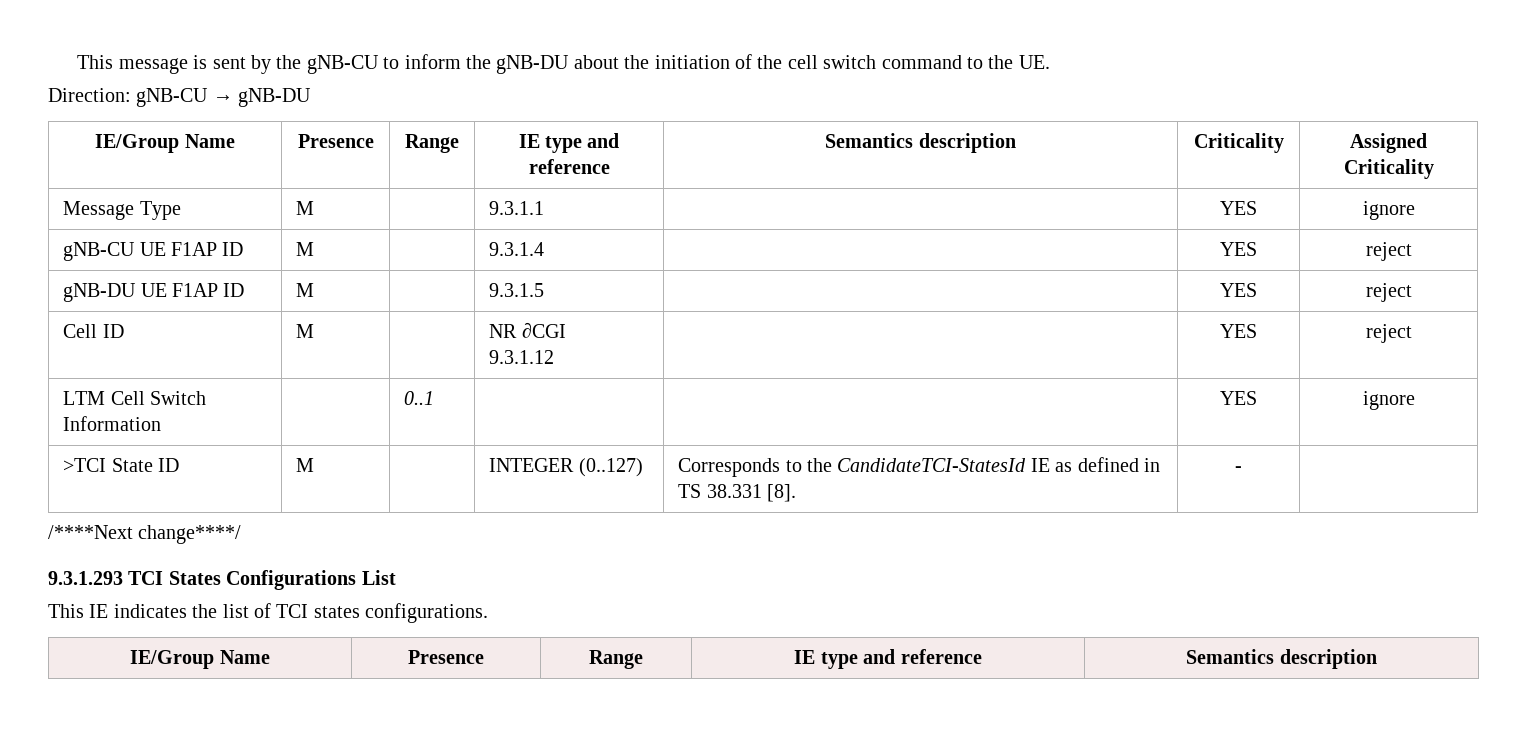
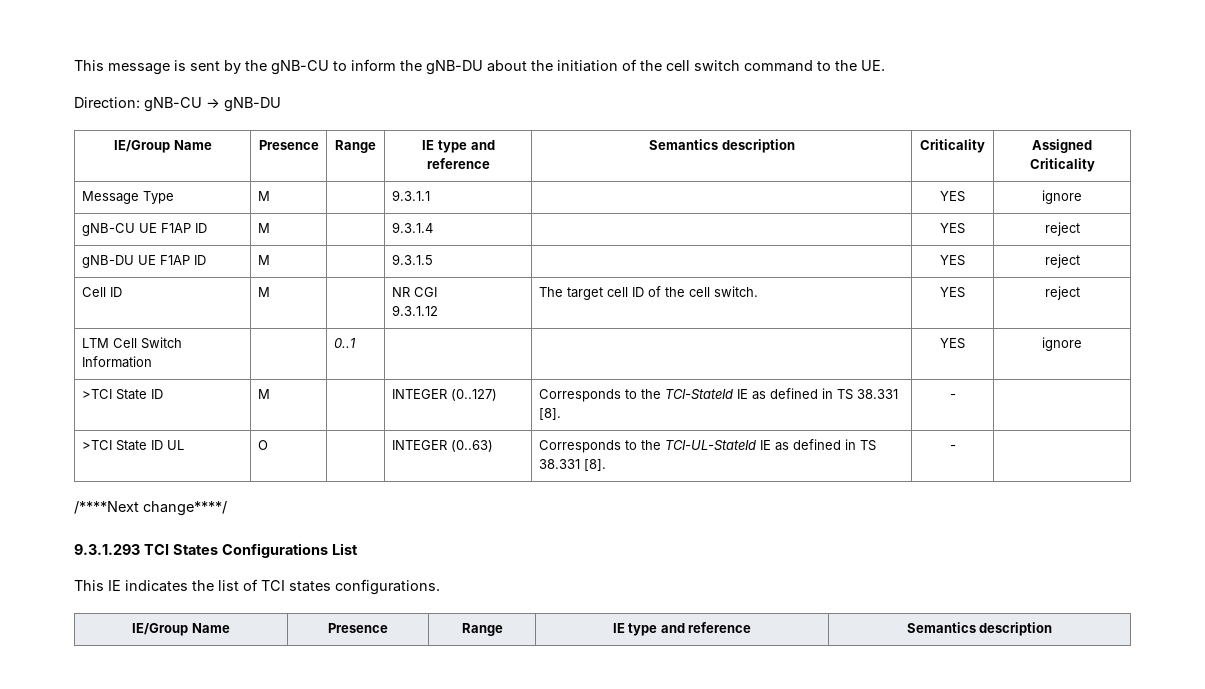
[521,322,566,338] ∂CGI -> [413,287,437,297] CGI
(555, 357) none -> [538,286,758,300] The target cell ID of the cell switch.
[837,458,1027,472] CandidateTCI-StatesId -> [664,388,898,400] [538,408,561,420] [949,394,956,399] [81,440,184,451] [257,440,268,450] [391,440,493,452] [538,440,756,453] TCI-StateId IE as defined in TS 38.331 [8]. | - | // >TCI State ID UL | O | | INTEGER (0..63) | Corresponds to the TCI-UL-StateId

